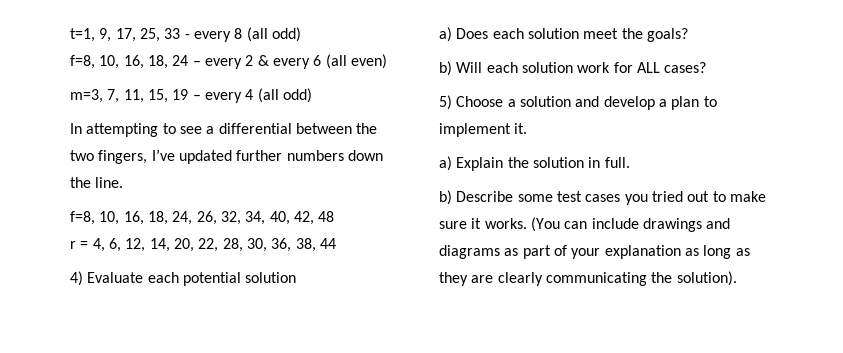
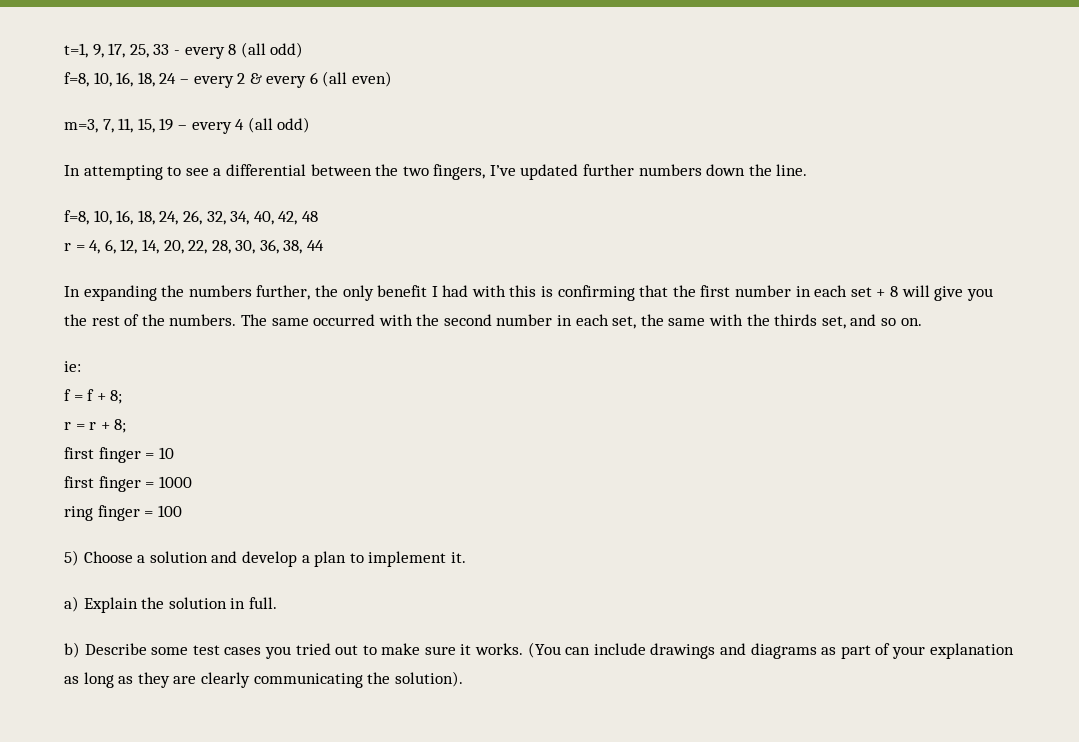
[70,271,297,286] [439,27,688,42] [439,61,707,76] 4) Evaluate each potential solution // a) Does each solution meet the goals? // b) Will each solution work for ALL cases? -> [64,285,993,301] [64,314,922,329] [64,361,81,372] [64,389,123,404] [64,419,127,433] [64,447,174,463] [64,476,192,492] [64,505,182,521] In expanding the numbers further, the only benefit I had with this is confirming that the first number in each set + 8 will give you the rest of the numbers. The same occurred with the second number in each set, the same with the thirds set, and so on. // ie: // f = f + 8; // r = r + 8; // first finger = 10 // first finger = 1000 // ring finger = 100

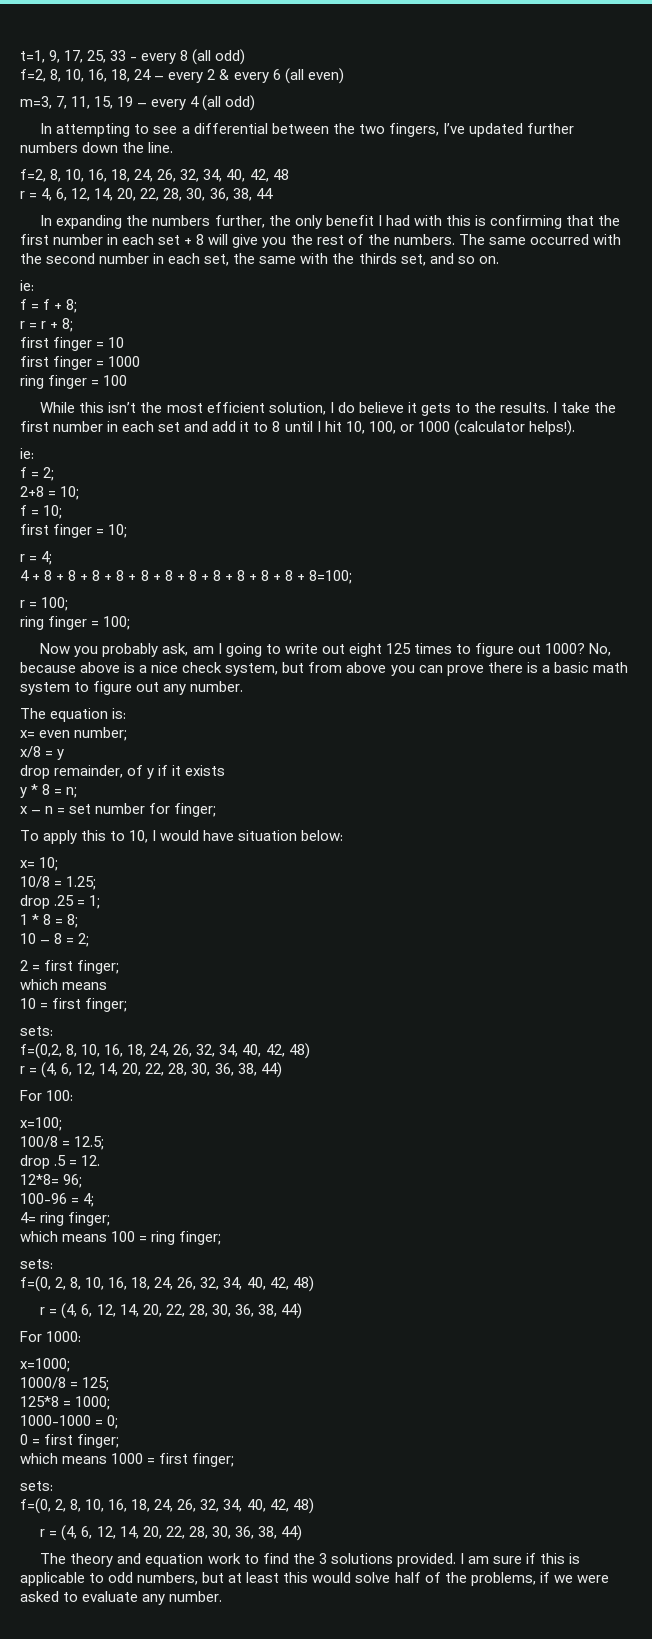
[64,72,89,87] f=8, -> [20,69,62,82] f=2, 8,
[64,210,89,225] f=8, -> [20,169,62,182] f=2, 8,
[64,550,466,567] [64,596,277,613] [64,642,1014,659] [64,671,463,688] 5) Choose a solution and develop a plan to implement it. // a) Explain the solution in full. // b) Describe some test cases you tried out to make sure it works. (You can include drawings and diagrams as part of your explanation as long as they are clearly communicating the solution). -> [40,402,617,416] [20,420,575,436] [20,448,34,459] [20,467,55,481] [20,486,80,500] [20,505,63,519] [20,524,128,538] [20,551,53,565] [20,570,353,584] [20,597,69,611] [20,616,131,630] [40,643,612,657] [20,662,628,676] [20,681,244,695] [20,708,127,722] [20,727,128,741] [20,746,65,760] [20,765,226,779] [20,784,78,798] [20,803,217,817] [20,830,344,844] [20,857,59,871] [20,876,97,890] [20,895,101,909] [20,914,79,928] [20,933,90,947] [20,960,120,974] [20,979,108,990] [20,998,128,1012] [20,1026,53,1036] [20,1043,310,1059] [20,1062,282,1078] [20,1090,74,1101] [20,1117,62,1131] [20,1136,105,1150] [20,1155,101,1169] [20,1174,83,1188] [20,1193,95,1207] [20,1212,111,1226] [20,1231,222,1245] [20,1259,53,1269] [20,1276,314,1292] [40,1303,302,1319] [20,1331,82,1342] [20,1358,70,1372] [20,1377,110,1391] [20,1396,111,1410] [20,1415,119,1429] [20,1434,120,1448] [20,1453,235,1467] [20,1481,53,1491] [20,1498,314,1514] [40,1525,302,1541] [40,1553,581,1567] [20,1572,609,1586] [20,1591,223,1605] While this isn’t the most efficient solution, I do believe it gets to the results. I take the first number in each set and add it to 8 until I hit 10, 100, or 1000 (calculator helps!). // ie: // f = 2; // 2+8 = 10; // f = 10; // first finger = 10; // r = 4; // 4 + 8 + 8 + 8 + 8 + 8 + 8 + 8 + 8 + 8 + 8 + 8 + 8=100; // r = 100; // ring finger = 100; // Now you probably ask, am I going to write out eight 125 times to figure out 1000? No, because above is a nice check system, but from above you can prove there is a basic math system to figure out any number. // The equation is: // x= even number; // x/8 = y // drop remainder, of y if it exists // y * 8 = n; // x – n = set number for finger; // To apply this to 10, I would have situation below: // x= 10; // 10/8 = 1.25; // drop .25 = 1; // 1 * 8 = 8; // 10 – 8 = 2; // 2 = first finger; // which means // 10 = first finger; // sets: // f=(0,2, 8, 10, 16, 18, 24, 26, 32, 34, 40, 42, 48) // r = (4, 6, 12, 14, 20, 22, 28, 30, 36, 38, 44) // For 100: // x=100; // 100/8 = 12.5; // drop .5 = 12. // 12*8= 96; // 100-96 = 4; // 4= ring finger; // which means 100 = ring finger; // sets: // f=(0, 2, 8, 10, 16, 18, 24, 26, 32, 34, 40, 42, 48) // r = (4, 6, 12, 14, 20, 22, 28, 30, 36, 38, 44) // For 1000: // x=1000; // 1000/8 = 125; // 125*8 = 1000; // 1000-1000 = 0; // 0 = first finger; // which means 1000 = first finger; // sets: // f=(0, 2, 8, 10, 16, 18, 24, 26, 32, 34, 40, 42, 48) // r = (4, 6, 12, 14, 20, 22, 28, 30, 36, 38, 44) // The theory and equation work to find the 3 solutions provided. I am sure if this is applicable to odd numbers, but at least this would solve half of the problems, if we were asked to evaluate any number.

